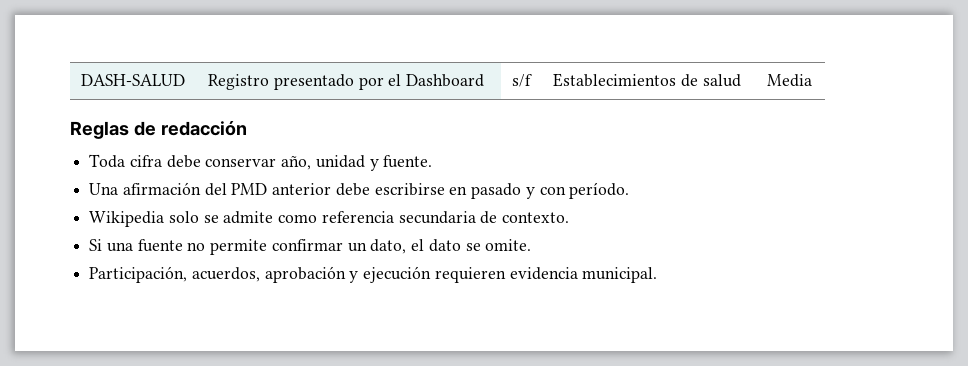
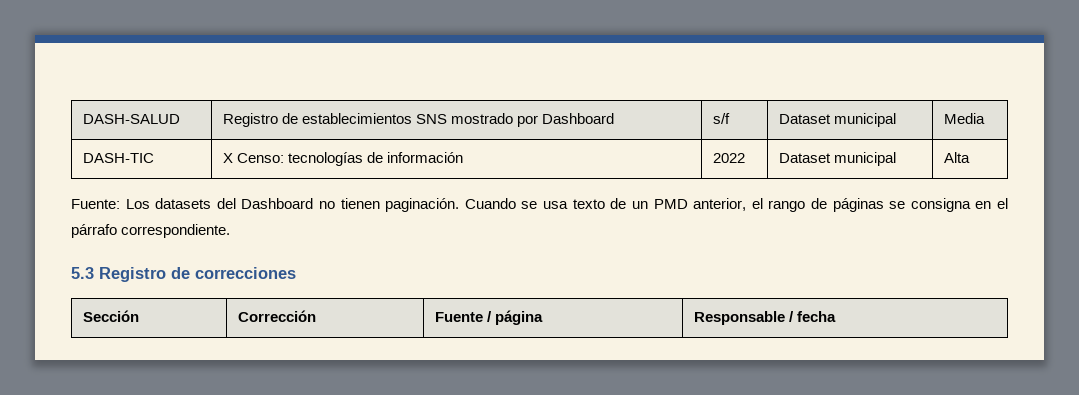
[273,74,484,90] [512,74,533,87] [553,73,741,87] [767,74,813,87] [70,121,247,139] [89,154,433,171] [89,182,630,199] [89,211,570,227] [89,239,532,255] [89,266,658,283] presentado por el Dashboard | s/f | Establecimientos de salud | Media // Reglas de redacción // Toda cifra debe conservar año, unidad y fuente. // Una afirmación del PMD anterior debe escribirse en pasado y con período. // Wikipedia solo se admite como referencia secundaria de contexto. // Si una fuente no permite confirmar un dato, el dato se omite. // Participación, acuerdos, aprobación y ejecución requieren evidencia municipal. -> [281,113,614,127] [712,113,730,124] [778,113,896,127] [943,113,985,124] [82,153,154,163] [222,152,463,166] [712,153,745,163] [778,152,896,166] [943,152,970,163] [71,198,1008,212] [71,224,231,238] [71,267,296,282] [82,310,139,322] [237,310,316,322] [434,310,543,325] [693,311,836,325] de establecimientos SNS mostrado por Dashboard | s/f | Dataset municipal | Media // DASH-TIC | X Censo: tecnologías de información | 2022 | Dataset municipal | Alta // Fuente: Los datasets del Dashboard no tienen paginación. Cuando se usa texto de un PMD anterior, el rango de páginas se consigna en el párrafo correspondiente. // 5.3 Registro de correcciones // Sección | Corrección | Fuente / página | Responsable / fecha

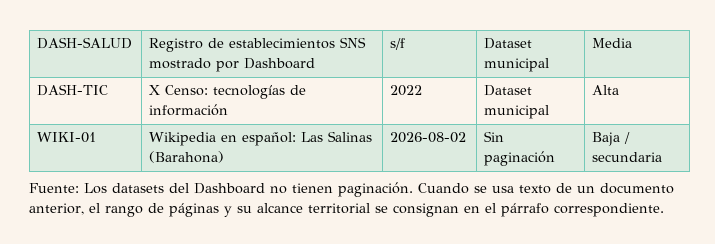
(970, 157) none -> [37,132,97,143] [149,131,373,146] [149,151,225,163] [390,132,467,143] [484,131,505,142] [484,151,556,166] [592,132,631,146] [592,152,663,162] // WIKI-01 | Wikipedia en español: Las Salinas (Barahona) | 2026-08-02 | Sin paginación | Baja / secundaria
[653,199,688,209] PMD -> [600,183,674,194] documento
[889,198,1008,212] [71,224,231,238] [71,267,296,282] [82,310,139,322] [237,310,316,322] [434,310,543,325] [693,311,836,325] se consigna en el párrafo correspondiente. // 5.3 Registro de correcciones // Sección | Corrección | Fuente / página | Responsable / fecha -> [224,203,664,217] y su alcance territorial se consignan en el párrafo correspondiente.

